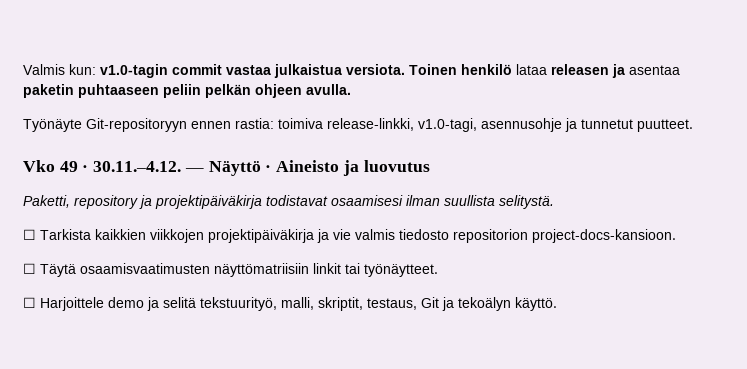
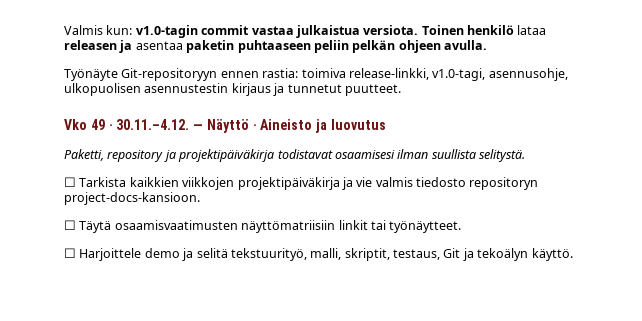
[481,118,562,132] asennusohje -> [488,68,568,81] [64,83,271,96] asennusohje, ulkopuolisen asennustestin kirjaus
[453,229,528,243] repositorion -> [469,177,539,190] repositoryn

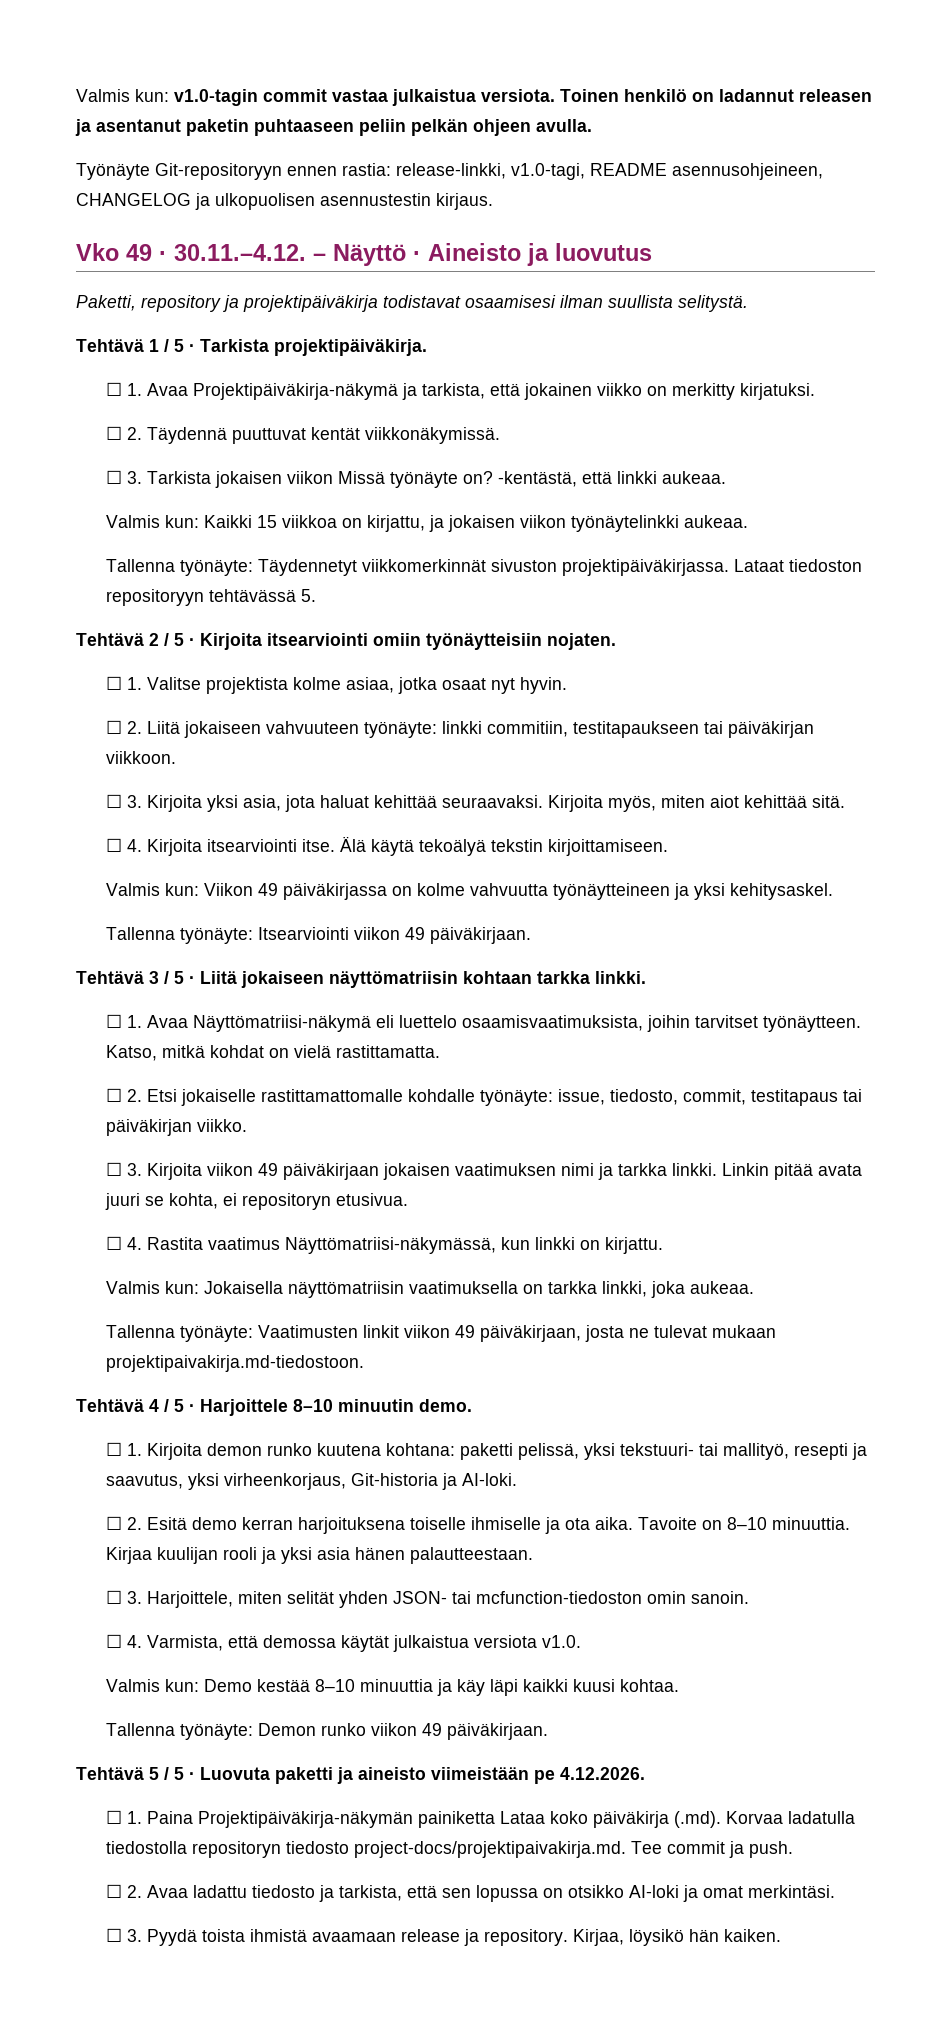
[517,25,547,35] lataa -> [692,89,794,102] on ladannut
[135,41,183,50] asentaa -> [96,119,181,132] asentanut
[301,68,346,78] toimiva -> (391, 169) none
[488,68,568,81] [64,83,401,96] asennusohje, ulkopuolisen asennustestin kirjaus ja tunnetut puutteet. -> [590,163,823,180] [76,193,493,210] README asennusohjeineen, CHANGELOG ja ulkopuolisen asennustestin kirjaus.
[193,124,204,130] — -> [313,253,326,261] –
[64,177,539,190] [64,192,200,205] [64,220,462,233] [64,248,573,261] ☐ Tarkista kaikkien viikkojen projektipäiväkirja ja vie valmis tiedosto repositoryn project-docs-kansioon. // ☐ Täytä osaamisvaatimusten näyttömatriisiin linkit tai työnäytteet. // ☐ Harjoittele demo ja selitä tekstuurityö, malli, skriptit, testaus, Git ja tekoälyn käyttö. -> [76,339,427,356] [106,382,816,400] [106,426,501,444] [106,470,727,488] [106,515,749,532] [106,559,863,576] [106,589,317,606] [76,633,616,650] [106,676,568,694] [106,720,815,738] [106,751,177,764] [106,794,846,812] [106,836,669,856] [106,883,834,900] [106,927,532,944] [76,971,646,988] [106,1014,862,1032] [106,1045,441,1061] [106,1088,863,1106] [106,1119,248,1136] [106,1162,863,1180] [105,1193,409,1210] [106,1236,664,1254] [106,1281,755,1298] [106,1325,777,1342] [106,1355,365,1372] [76,1399,472,1416] [106,1442,868,1460] [106,1473,518,1490] [106,1516,851,1534] [106,1547,534,1564] [106,1590,750,1608] [106,1634,582,1652] [106,1679,680,1696] [106,1723,549,1740] [76,1767,645,1784] [106,1810,856,1828] [106,1841,794,1858] [106,1884,836,1902] [106,1928,782,1946] Tehtävä 1 / 5 · Tarkista projektipäiväkirja. // ☐ 1. Avaa Projektipäiväkirja-näkymä ja tarkista, että jokainen viikko on merkitty kirjatuksi. // ☐ 2. Täydennä puuttuvat kentät viikkonäkymissä. // ☐ 3. Tarkista jokaisen viikon Missä työnäyte on? -kentästä, että linkki aukeaa. // Valmis kun: Kaikki 15 viikkoa on kirjattu, ja jokaisen viikon työnäytelinkki aukeaa. // Tallenna työnäyte: Täydennetyt viikkomerkinnät sivuston projektipäiväkirjassa. Lataat tiedoston repositoryyn tehtävässä 5. // Tehtävä 2 / 5 · Kirjoita itsearviointi omiin työnäytteisiin nojaten. // ☐ 1. Valitse projektista kolme asiaa, jotka osaat nyt hyvin. // ☐ 2. Liitä jokaiseen vahvuuteen työnäyte: linkki commitiin, testitapaukseen tai päiväkirjan viikkoon. // ☐ 3. Kirjoita yksi asia, jota haluat kehittää seuraavaksi. Kirjoita myös, miten aiot kehittää sitä. // ☐ 4. Kirjoita itsearviointi itse. Älä käytä tekoälyä tekstin kirjoittamiseen. // Valmis kun: Viikon 49 päiväkirjassa on kolme vahvuutta työnäytteineen ja yksi kehitysaskel. // Tallenna työnäyte: Itsearviointi viikon 49 päiväkirjaan. // Tehtävä 3 / 5 · Liitä jokaiseen näyttömatriisin kohtaan tarkka linkki. // ☐ 1. Avaa Näyttömatriisi-näkymä eli luettelo osaamisvaatimuksista, joihin tarvitset työnäytteen. Katso, mitkä kohdat on vielä rastittamatta. // ☐ 2. Etsi jokaiselle rastittamattomalle kohdalle työnäyte: issue, tiedosto, commit, testitapaus tai päiväkirjan viikko. // ☐ 3. Kirjoita viikon 49 päiväkirjaan jokaisen vaatimuksen nimi ja tarkka linkki. Linkin pitää avata juuri se kohta, ei repositoryn etusivua. // ☐ 4. Rastita vaatimus Näyttömatriisi-näkymässä, kun linkki on kirjattu. // Valmis kun: Jokaisella näyttömatriisin vaatimuksella on tarkka linkki, joka aukeaa. // Tallenna työnäyte: Vaatimusten linkit viikon 49 päiväkirjaan, josta ne tulevat mukaan projektipaivakirja.md-tiedostoon. // Tehtävä 4 / 5 · Harjoittele 8–10 minuutin demo. // ☐ 1. Kirjoita demon runko kuutena kohtana: paketti pelissä, yksi tekstuuri- tai mallityö, resepti ja saavutus, yksi virheenkorjaus, Git-historia ja AI-loki. // ☐ 2. Esitä demo kerran harjoituksena toiselle ihmiselle ja ota aika. Tavoite on 8–10 minuuttia. Kirjaa kuulijan rooli ja yksi asia hänen palautteestaan. // ☐ 3. Harjoittele, miten selität yhden JSON- tai mcfunction-tiedoston omin sanoin. // ☐ 4. Varmista, että demossa käytät julkaistua versiota v1.0. // Valmis kun: Demo kestää 8–10 minuuttia ja käy läpi kaikki kuusi kohtaa. // Tallenna työnäyte: Demon runko viikon 49 päiväkirjaan. // Tehtävä 5 / 5 · Luovuta paketti ja aineisto viimeistään pe 4.12.2026. // ☐ 1. Paina Projektipäiväkirja-näkymän painiketta Lataa koko päiväkirja (.md). Korvaa ladatulla tiedostolla repositoryn tiedosto project-docs/projektipaivakirja.md. Tee commit ja push. // ☐ 2. Avaa ladattu tiedosto ja tarkista, että sen lopussa on otsikko AI-loki ja omat merkintäsi. // ☐ 3. Pyydä toista ihmistä avaamaan release ja repository. Kirjaa, löysikö hän kaiken.

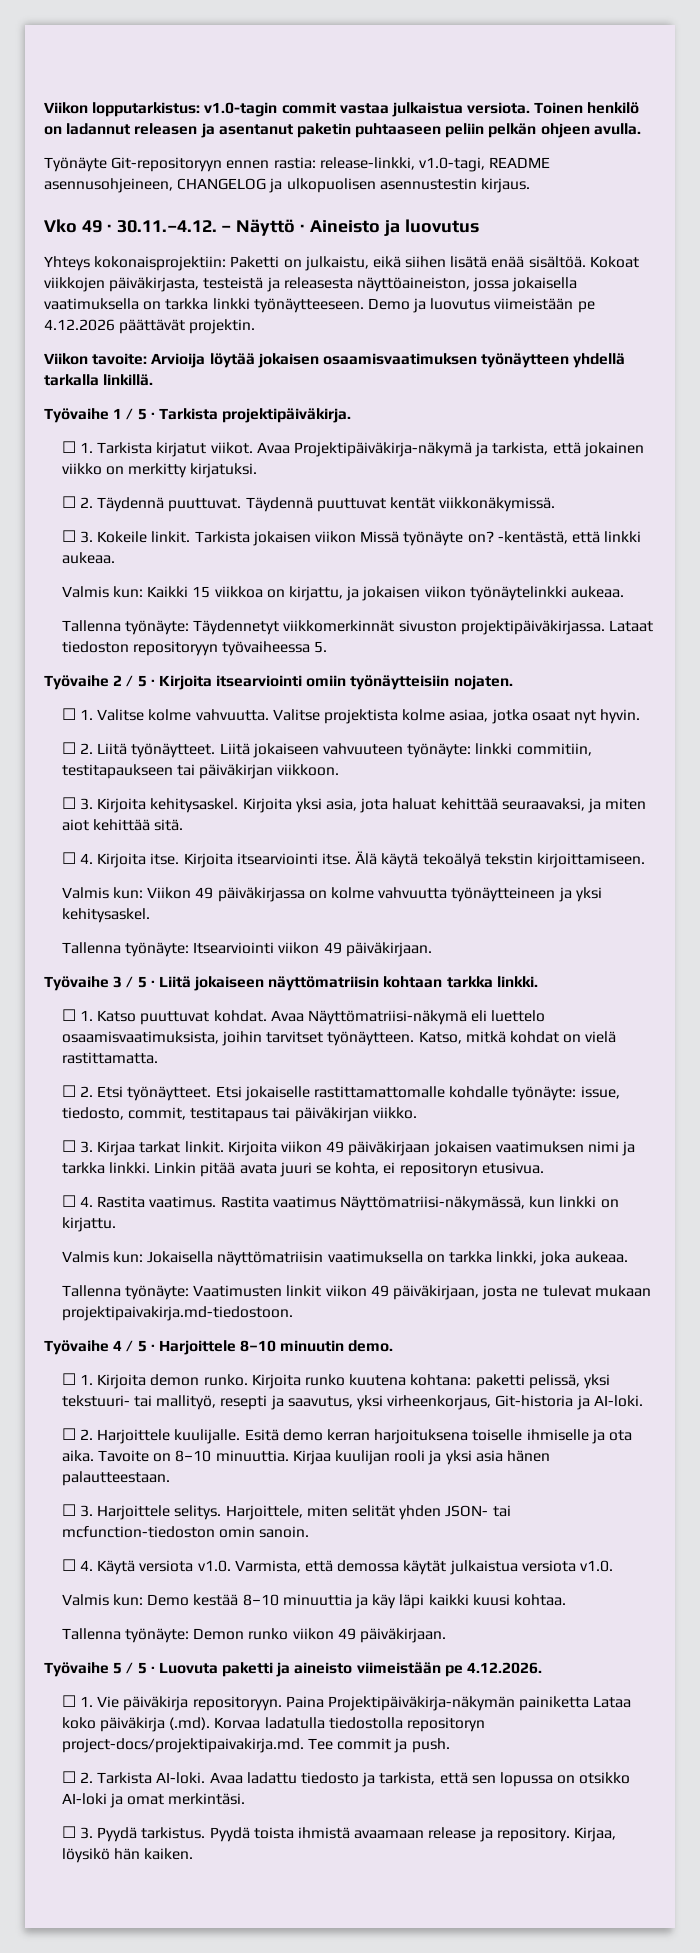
[76,89,169,102] Valmis kun: -> [44,102,201,117] Viikon lopputarkistus:
[76,295,748,312] [76,339,144,352] Paketti, repository ja projektipäiväkirja todistavat osaamisesi ilman suullista selitystä. // Tehtävä -> [44,256,639,271] [44,277,578,292] [44,298,595,313] [44,319,256,334] [44,353,626,368] [44,374,154,386] [44,408,109,423] Yhteys kokonaisprojektiin: Paketti on julkaistu, eikä siihen lisätä enää sisältöä. Kokoat viikkojen päiväkirjasta, testeistä ja releasesta näyttöaineiston, jossa jokaisella vaatimuksella on tarkka linkki työnäytteeseen. Demo ja luovutus viimeistään pe 4.12.2026 päättävät projektin. // Viikon tavoite: Arvioija löytää jokaisen osaamisvaatimuksen työnäytteen yhdellä tarkalla linkillä. // Työvaihe
(143, 389) none -> [97,442,253,457] Tarkista kirjatut viikot.
(228, 435) none -> [168,497,313,512] puuttuvat. Täydennä
(143, 477) none -> [97,531,191,543] Kokeile linkit.
[209,589,297,602] tehtävässä -> [222,641,311,656] työvaiheessa
[76,633,144,646] Tehtävä -> [44,675,109,690] Työvaihe
(202, 683) none -> [148,709,320,721] kolme vahvuutta. Valitse
(181, 727) none -> [131,743,250,758] työnäytteet. Liitä
(203, 803) none -> [150,798,292,813] kehitysaskel. Kirjoita
[442,795,657,812] seuraavaksi. Kirjoita myös, -> [501,798,601,813] seuraavaksi, ja
(203, 847) none -> [150,853,233,868] itse. Kirjoita
[76,971,144,984] Tehtävä -> [44,976,109,991] Työvaihe
(143, 1021) none -> [97,1010,267,1025] Katso puuttuvat kohdat.
(178, 1095) none -> [127,1086,242,1101] työnäytteet. Etsi
(143, 1169) none -> [97,1141,224,1156] Kirjaa tarkat linkit.
(204, 1243) none -> [149,1196,269,1208] vaatimus. Rastita
[76,1399,144,1412] Tehtävä -> [44,1340,109,1355] Työvaihe
(263, 1449) none -> [203,1374,301,1389] runko. Kirjoita
(143, 1523) none -> [97,1429,241,1444] Harjoittele kuulijalle.
(143, 1597) none -> [97,1505,222,1520] Harjoittele selitys.
(143, 1641) none -> [97,1560,231,1575] Käytä versiota v1.0.
[76,1767,144,1780] Tehtävä -> [44,1662,109,1677] Työvaihe
(143, 1817) none -> [97,1696,282,1711] Vie päiväkirja repositoryyn.
[286,1841,350,1854] tiedosto -> (485, 1724) none
(143, 1891) none -> [97,1772,206,1784] Tarkista AI-loki.
(198, 1937) none -> [141,1827,250,1842] tarkistus. Pyydä

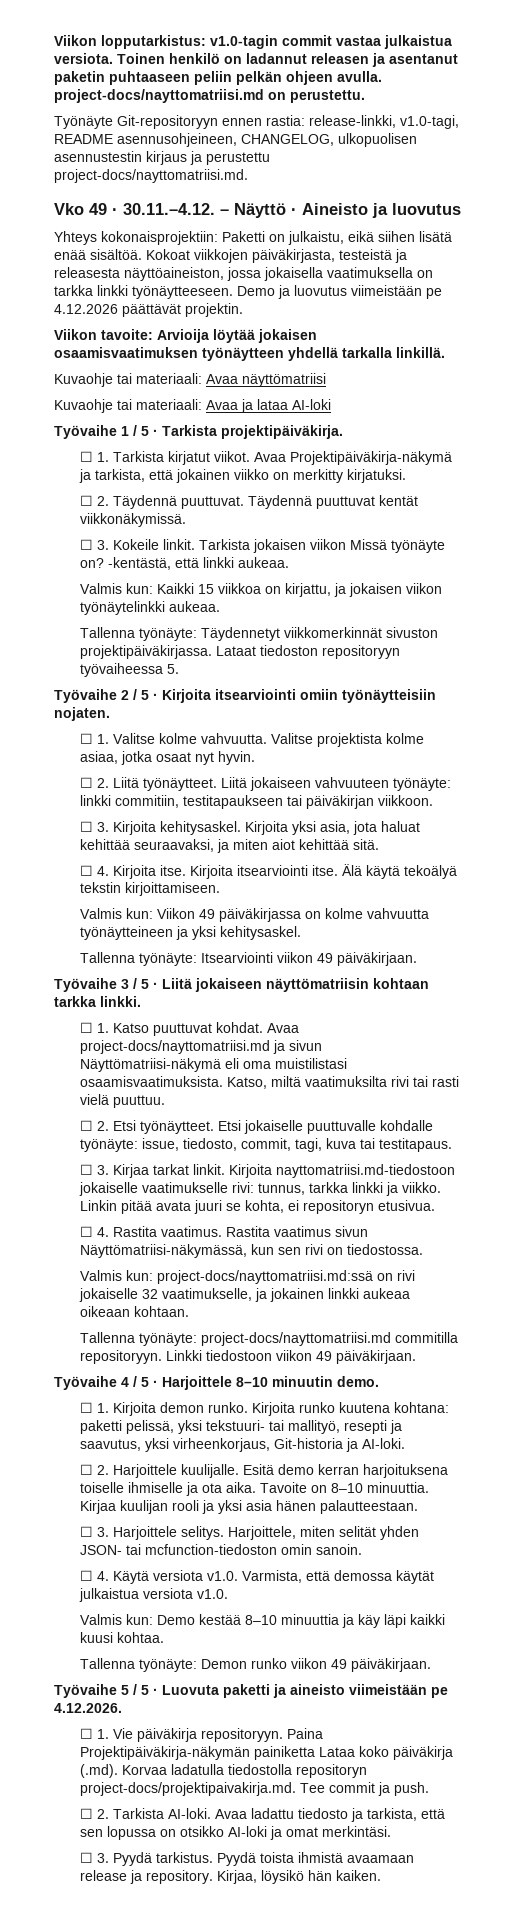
(641, 129) none -> [54,89,365,103] project-docs/nayttomatriisi.md on perustettu.
[177,178,530,193] CHANGELOG ja ulkopuolisen asennustestin kirjaus. -> [241,133,417,147] [54,151,270,165] [54,169,248,183] CHANGELOG, ulkopuolisen asennustestin kirjaus ja perustettu project-docs/nayttomatriisi.md.
(154, 380) none -> [54,373,326,387] [54,399,331,413] // Kuvaohje tai materiaali: Avaa näyttömatriisi // Kuvaohje tai materiaali: Avaa ja lataa AI-loki
[307,1010,546,1025] [61,1031,617,1046] [61,1052,158,1064] Näyttömatriisi-näkymä eli luettelo osaamisvaatimuksista, joihin tarvitset työnäytteen. Katso, mitkä kohdat on vielä rastittamatta. -> [79,1040,322,1054] [79,1058,347,1072] [79,1076,459,1089] [79,1094,165,1108] project-docs/nayttomatriisi.md ja sivun Näyttömatriisi-näkymä eli oma muistilistasi osaamisvaatimuksista. Katso, miltä vaatimuksilta rivi tai rasti vielä puuttuu.
[313,1086,445,1098] rastittamattomalle -> [306,1120,376,1134] puuttuvalle
[190,1107,417,1122] testitapaus tai päiväkirjan viikko. -> [294,1138,452,1152] tagi, kuva tai testitapaus.
[280,1141,636,1156] [61,1162,151,1174] viikon 49 päiväkirjaan jokaisen vaatimuksen nimi ja tarkka linkki. -> [275,1164,455,1178] [78,1182,441,1196] nayttomatriisi.md-tiedostoon jokaiselle vaatimukselle rivi: tunnus, tarkka linkki ja viikko.
(336, 1202) none -> [334,1226,368,1237] sivun
[559,1196,619,1208] [61,1217,116,1232] [61,1251,628,1266] [61,1285,651,1300] [61,1306,293,1321] linkki on kirjattu. // Valmis kun: Jokaisella näyttömatriisin vaatimuksella on tarkka linkki, joka aukeaa. // Tallenna työnäyte: Vaatimusten linkit viikon 49 päiväkirjaan, josta ne tulevat mukaan projektipaivakirja.md-tiedostoon. -> [277,1244,423,1255] [79,1270,415,1284] [78,1288,410,1302] [79,1306,189,1317] [79,1332,458,1346] [79,1350,416,1364] sen rivi on tiedostossa. // Valmis kun: project-docs/nayttomatriisi.md:ssä on rivi jokaiselle 32 vaatimukselle, ja jokainen linkki aukeaa oikeaan kohtaan. // Tallenna työnäyte: project-docs/nayttomatriisi.md commitilla repositoryyn. Linkki tiedostoon viikon 49 päiväkirjaan.

